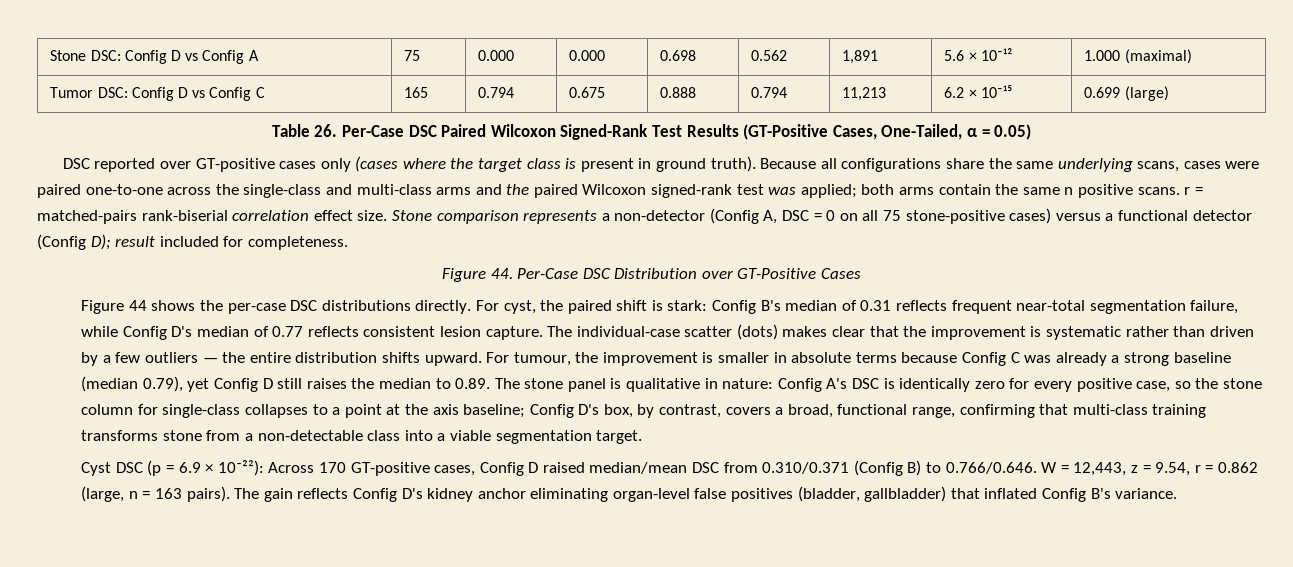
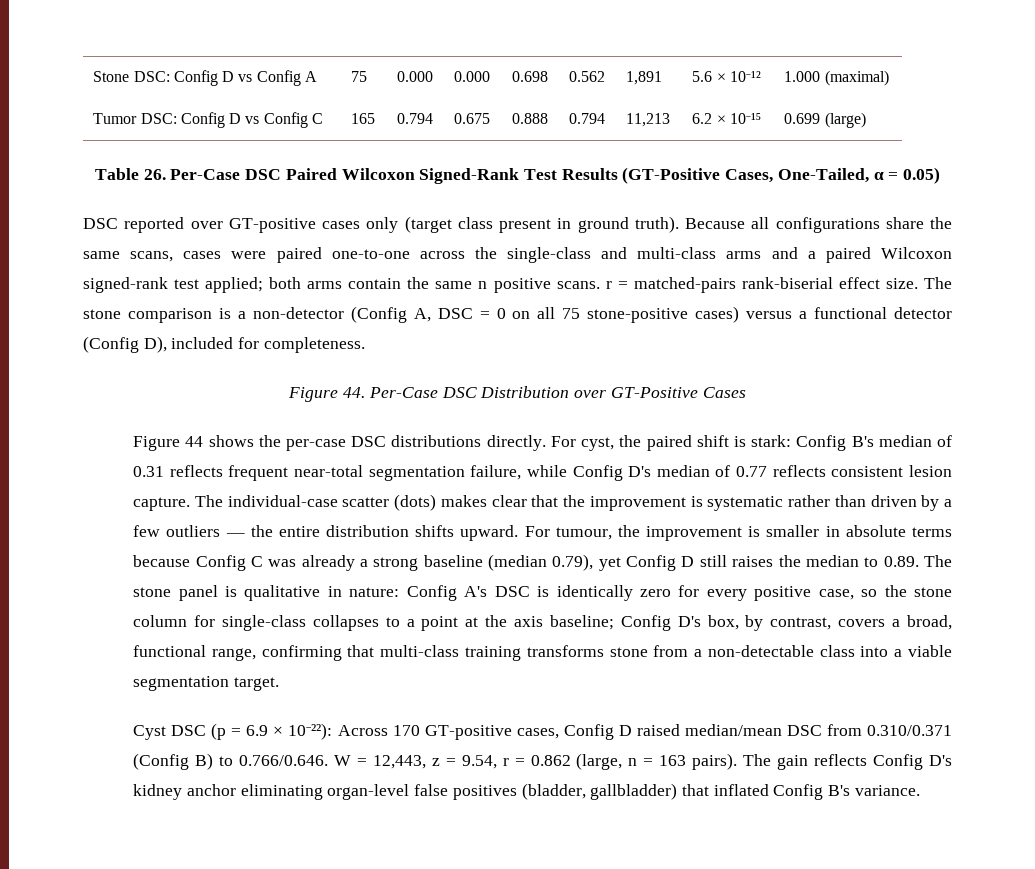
[355,156,577,172] (cases where the target class is -> [404,216,493,233] (target class
[1057,158,1133,172] underlying -> (120, 255) none
[506,184,530,195] the -> [807,251,816,259] a
[768,187,797,195] was -> (200, 284) none
[232,210,310,221] correlation -> (833, 283) none
[391,210,598,224] Stone comparison represents -> [923,277,952,289] [83,308,231,323] The stone comparison is
[90,234,156,250] D); result -> [143,336,167,353] D),

